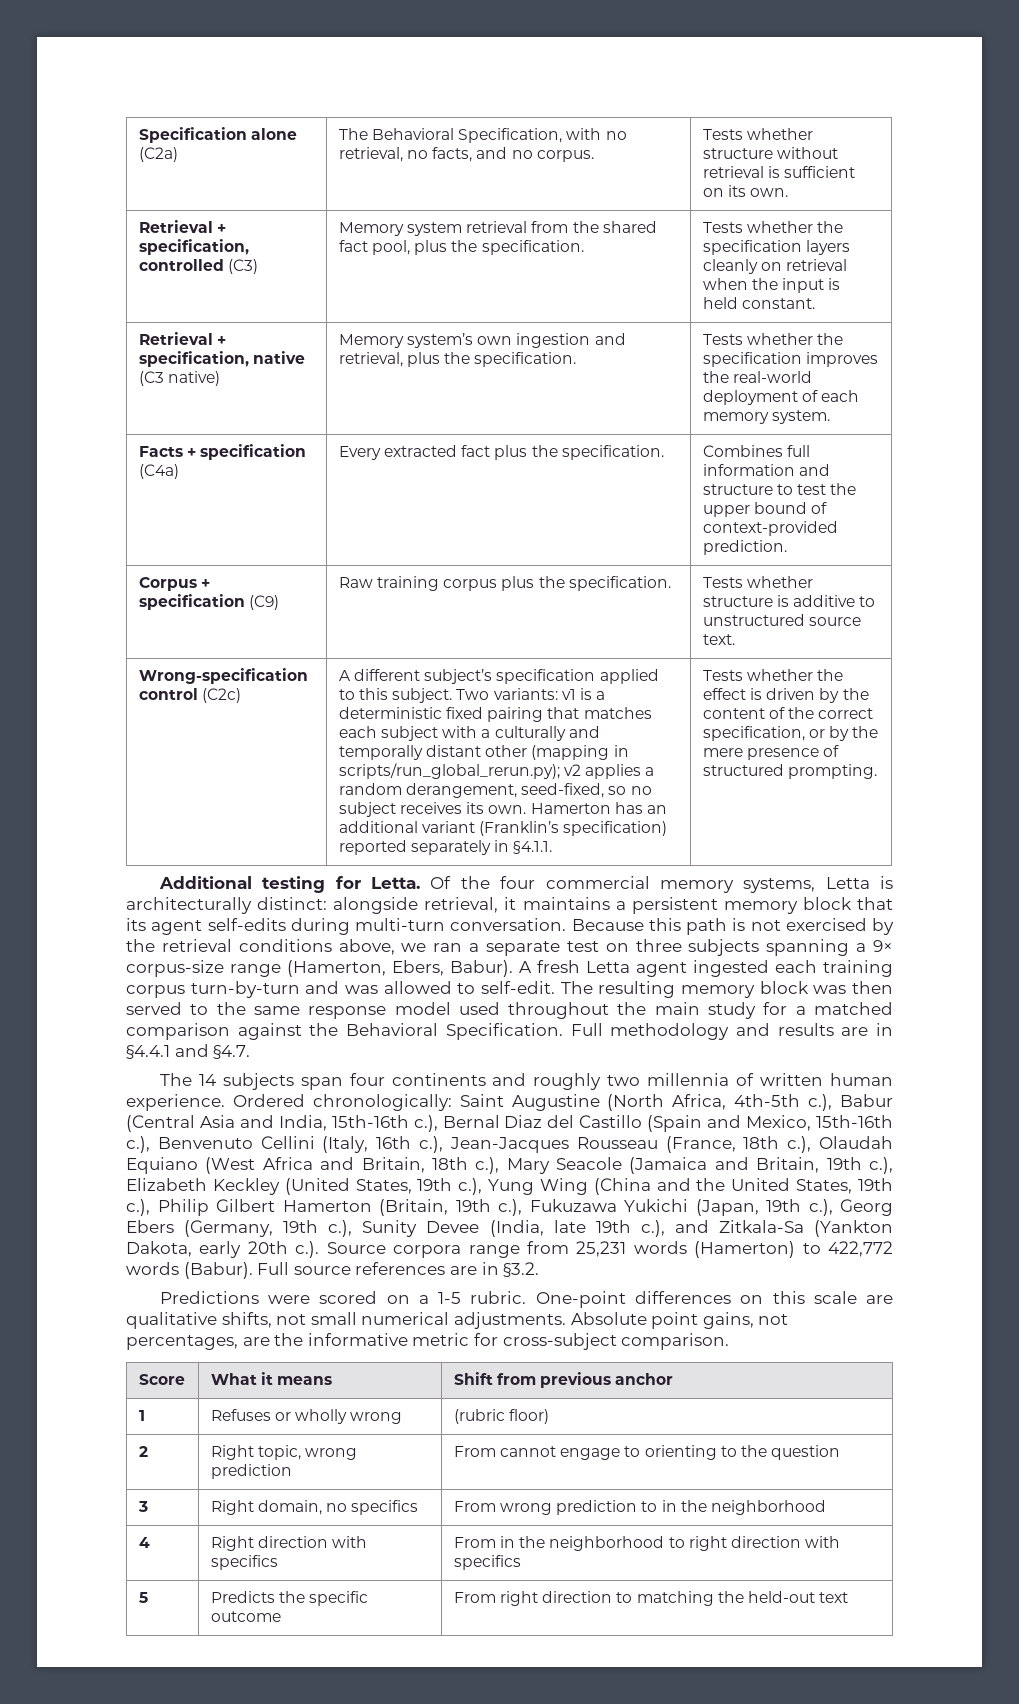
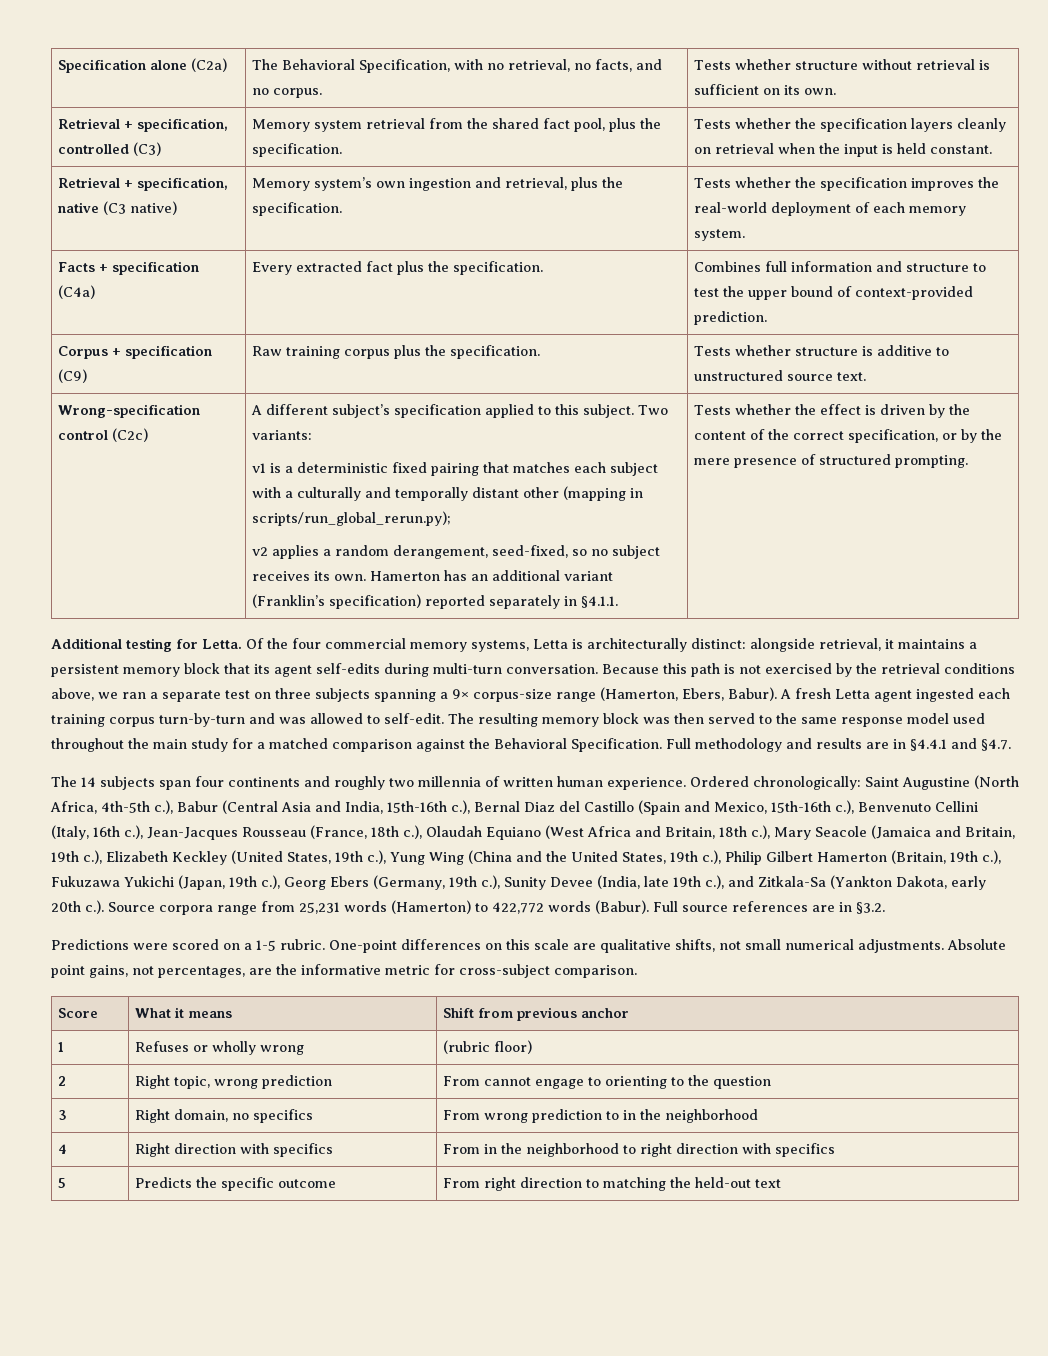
(558, 694) none -> (313, 435) //
(560, 771) none -> (452, 518) //

